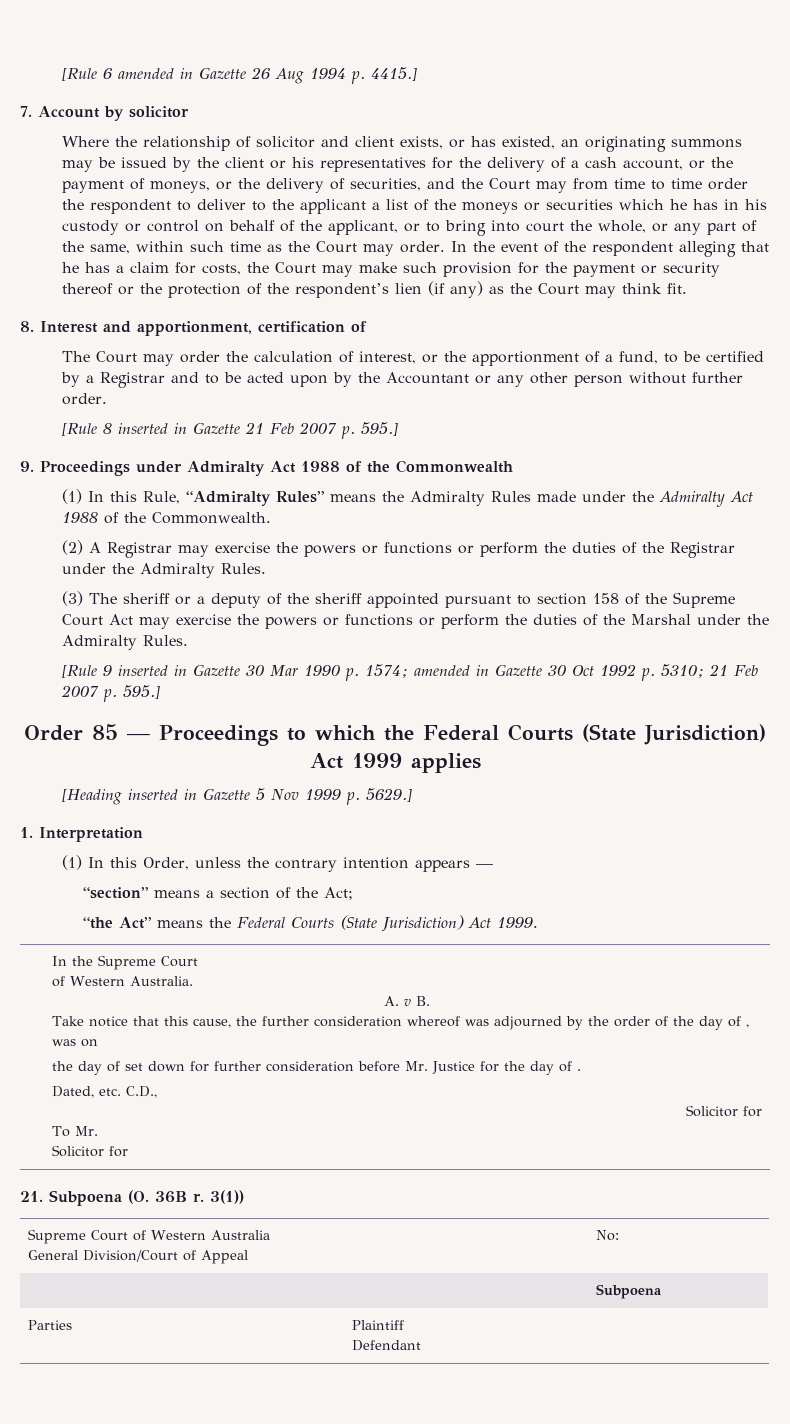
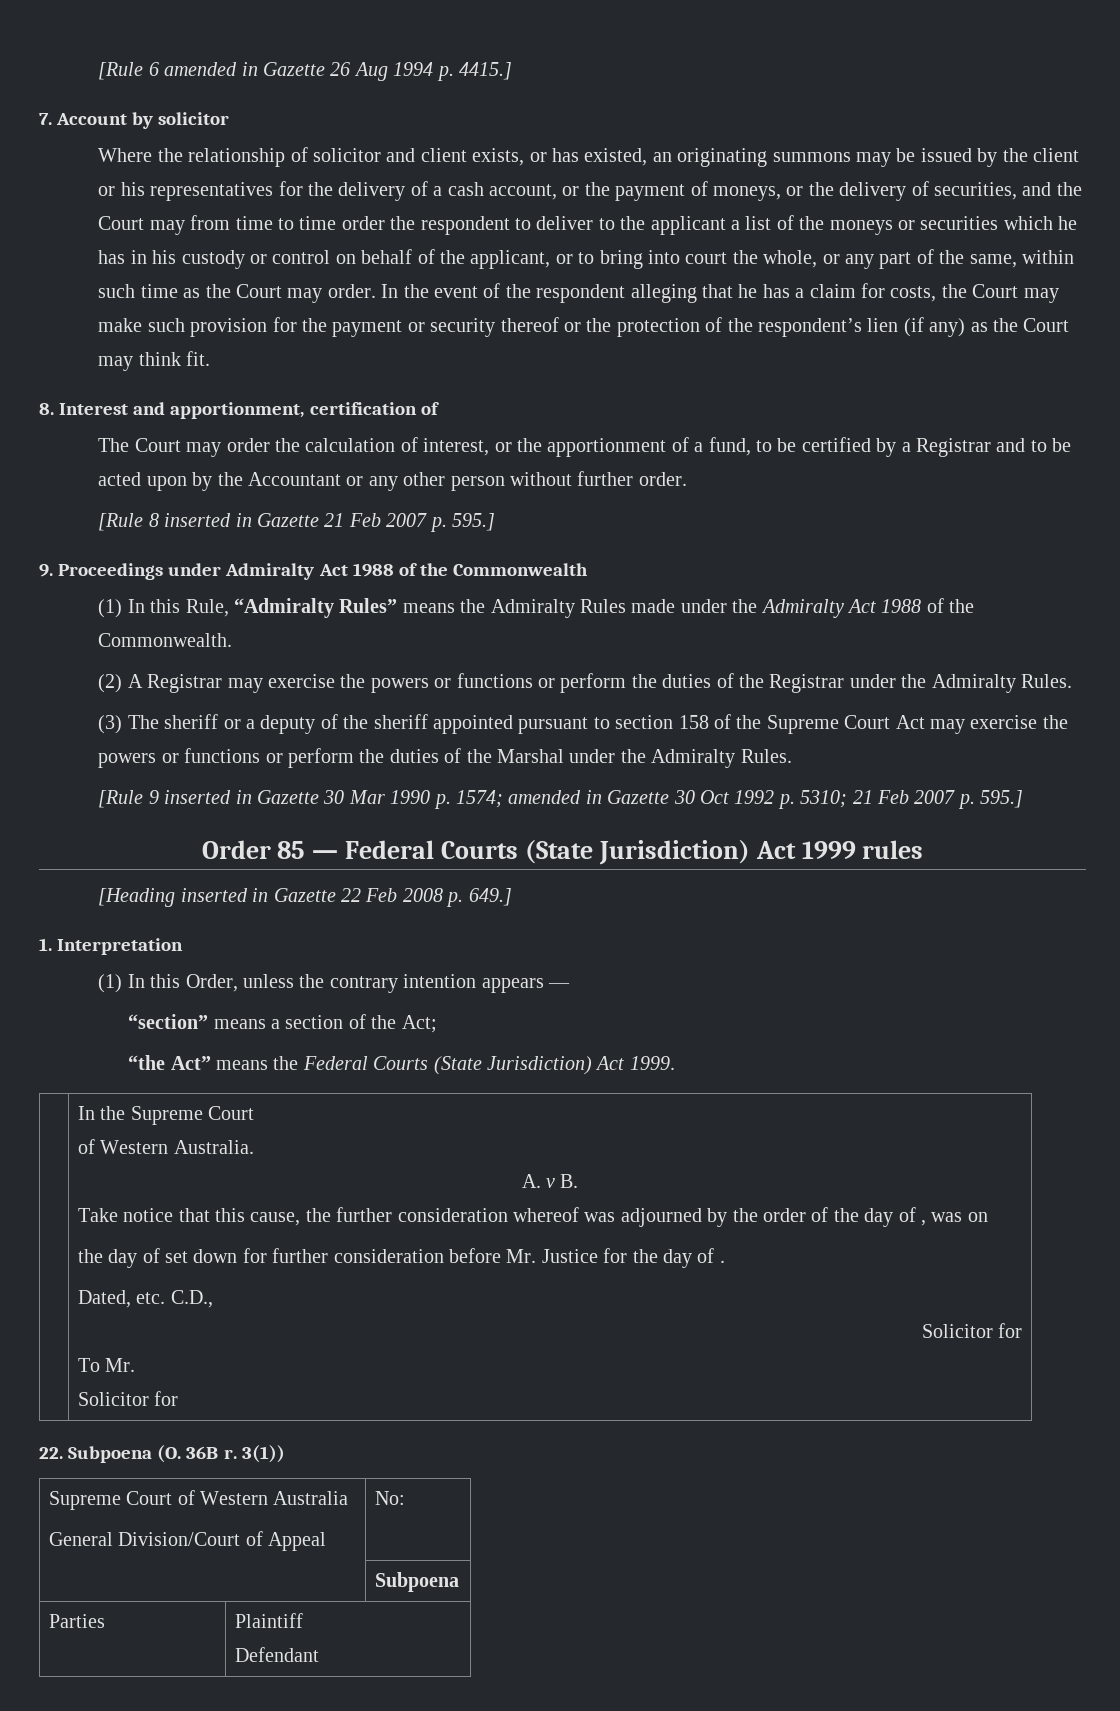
[159,725,414,746] Proceedings to which the -> (339, 854) none
[410,753,481,773] applies -> [862,840,924,859] rules
[256,788,413,805] 5 Nov 1999 p. 5629.] -> [341,888,512,907] 22 Feb 2008 p. 649.]
[20,1191,43,1202] 21. -> [39,1447,63,1459] 22.

